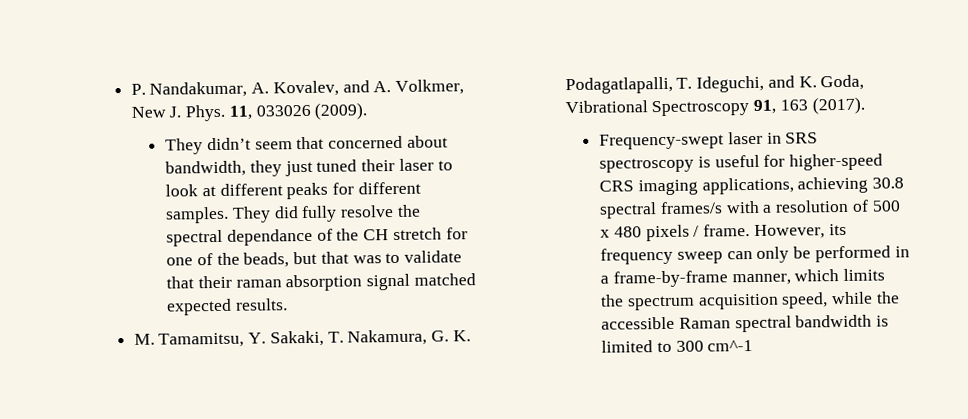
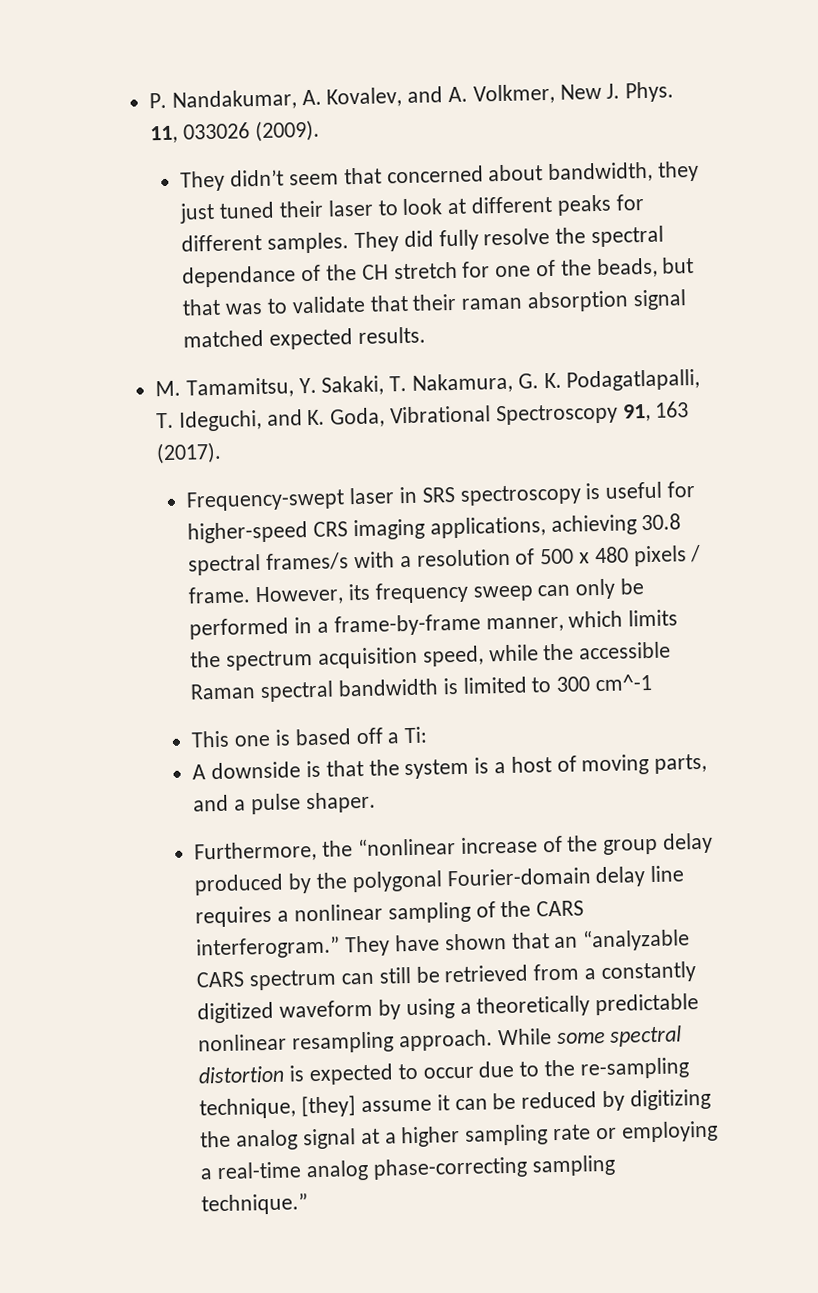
(754, 345) none -> [191,726,429,748] [192,753,708,780] [193,791,376,815] [194,832,714,863] [194,865,685,896] [195,900,585,928] [196,928,691,960] [196,961,697,991] [197,993,700,1024] [198,1025,683,1054] [198,1057,690,1086] [199,1088,711,1120] [200,1120,718,1151] [200,1154,616,1182] [201,1193,309,1216] // This one is based off a Ti: // A downside is that the system is a host of moving parts, and a pulse shaper. // Furthermore, the “nonlinear increase of the group delay produced by the polygonal Fourier-domain delay line requires a nonlinear sampling of the CARS interferogram.” They have shown that an “analyzable CARS spectrum can still be retrieved from a constantly digitized waveform by using a theoretically predictable nonlinear resampling approach. While some spectral distortion is expected to occur due to the re-sampling technique, [they] assume it can be reduced by digitizing the analog signal at a higher sampling rate or employing a real-time analog phase-correcting sampling technique.”

